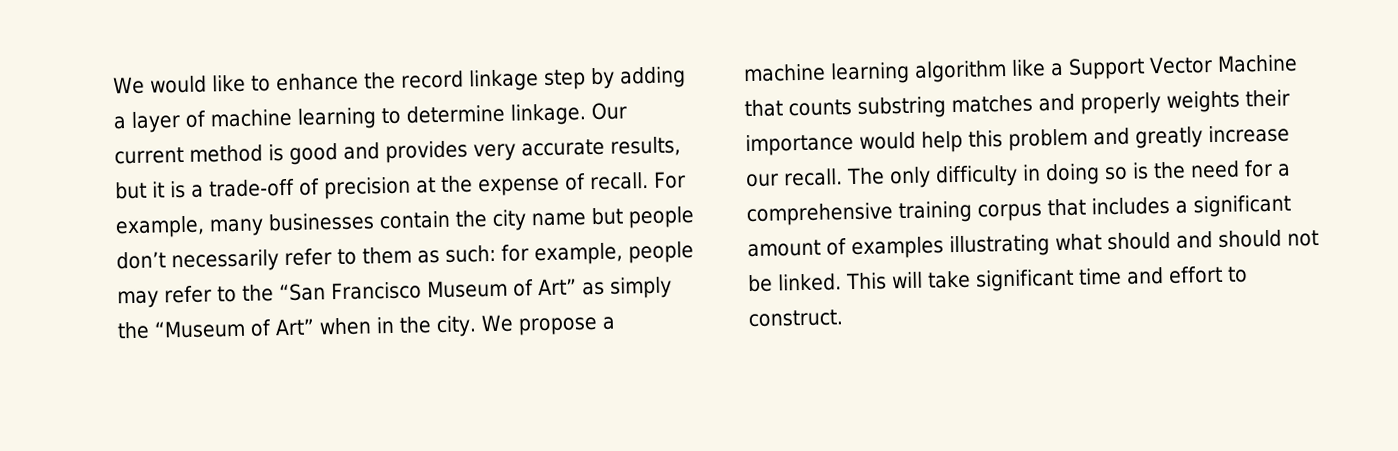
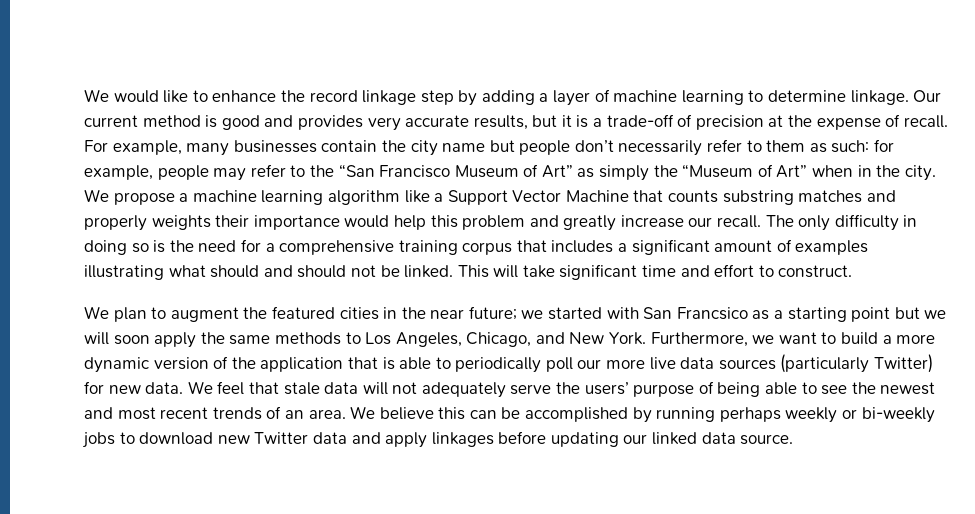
(843, 318) none -> [84,306,947,322] [84,332,936,348] [84,354,934,373] [84,381,936,398] [84,406,935,423] [82,431,794,448] // We plan to augment the featured cities in the near future; we started with San Francsico as a starting point but we will soon apply the same methods to Los Angeles, Chicago, and New York. Furthermore, we want to build a more dynamic version of the application that is able to periodically poll our more live data sources (particularly Twitter) for new data. We feel that stale data will not adequately serve the users’ purpose of being able to see the newest and most recent trends of an area. We believe this can be accomplished by running perhaps weekly or bi-weekly jobs to download new Twitter data and apply linkages before updating our linked data source.

